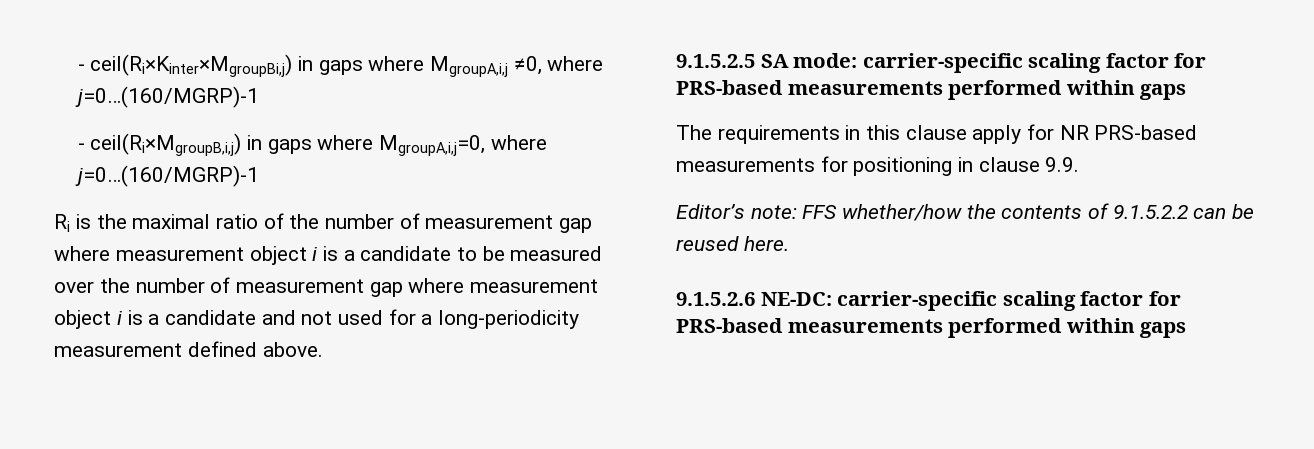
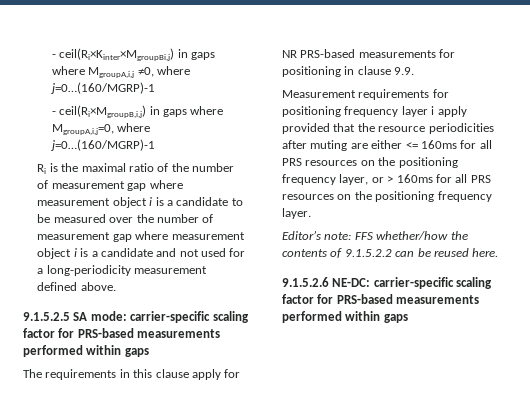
(1080, 164) none -> [282,89,449,100] [282,106,467,117] [282,123,494,134] [282,140,492,151] [282,157,458,168] [282,174,491,185] [282,191,492,202] [282,208,311,219] // Measurement requirements for positioning frequency layer i apply provided that the resource periodicities after muting are either <= 160ms for all PRS resources on the positioning frequency layer, or > 160ms for all PRS resources on the positioning frequency layer.

